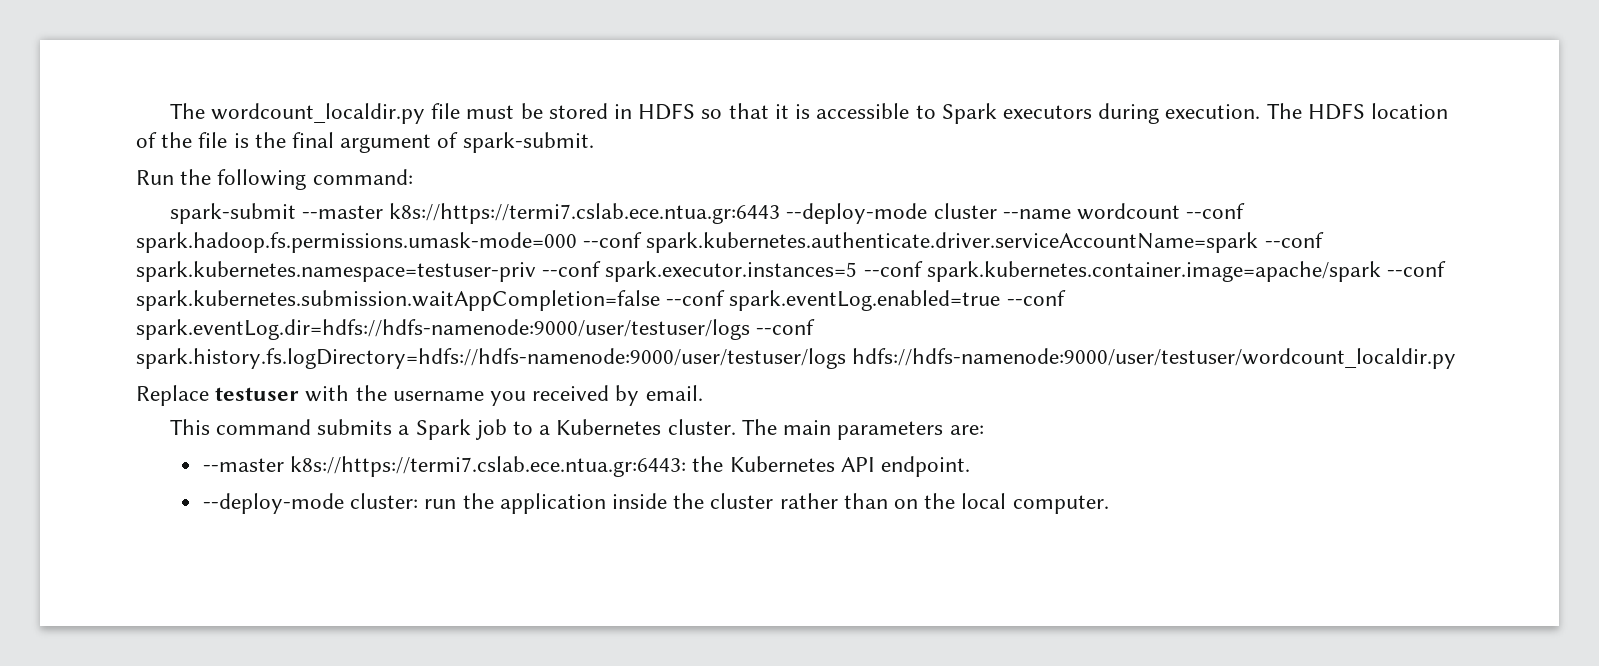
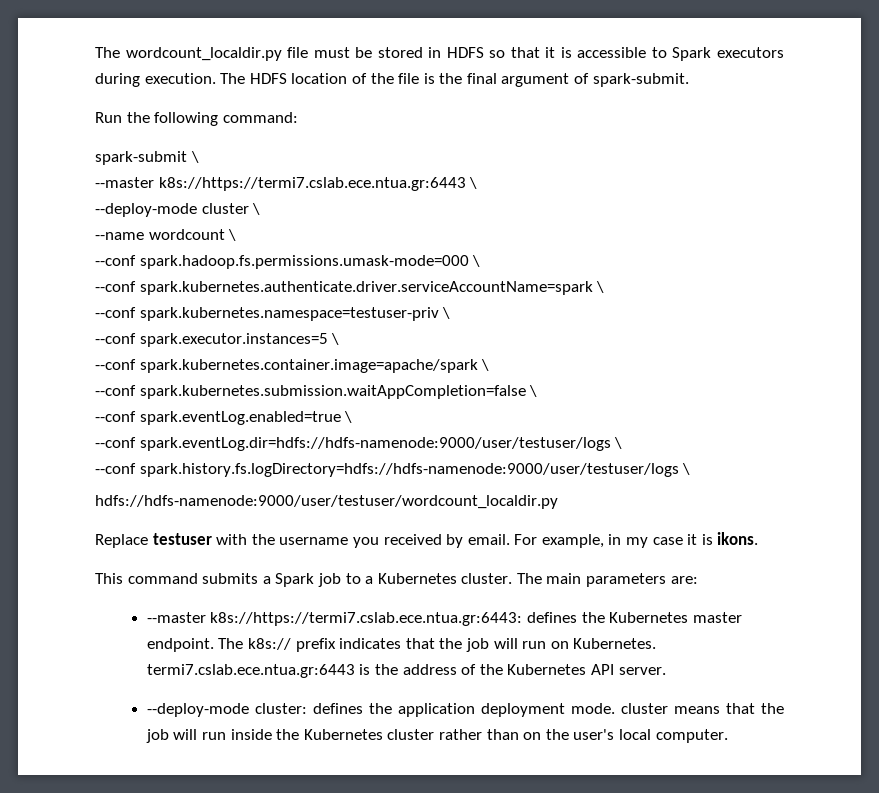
(296, 213) none -> [190,151,199,163] \ //
(781, 213) none -> [469,177,478,189] \ //
(997, 211) none -> [252,203,261,215] \ //
(1181, 211) none -> [228,229,237,241] \ //
(577, 242) none -> [472,255,481,267] \ //
(1259, 242) none -> [596,281,605,293] \ //
(536, 271) none -> [442,307,451,319] \ //
(858, 271) none -> [331,333,340,345] \ //
(1381, 271) none -> [481,359,490,371] \ //
(660, 300) none -> [529,385,538,397] \ //
(1001, 300) none -> [344,411,353,423] \ //
(750, 329) none -> [614,437,623,449] \ //
(846, 358) none -> [682,463,691,475] \ //
(703, 393) none -> [514,532,759,548] For example, in my case it is ikons.
(687, 466) none -> [527,612,742,623] [146,638,657,652] [146,664,477,678] defines the Kubernetes master endpoint. The k8s:// prefix indicates that the job will run on Kubernetes. termi7.cslab.ece.ntua.gr:6443 is the address of
[880,456,970,477] endpoint. -> [618,667,666,675] server.
[424,499,457,509] run -> [312,703,363,714] defines
(606, 503) none -> [480,703,785,717] [145,729,227,743] deployment mode. cluster means that the job will run
(705, 501) none -> [303,729,383,740] Kubernetes
(956, 501) none -> [573,729,615,740] user's

